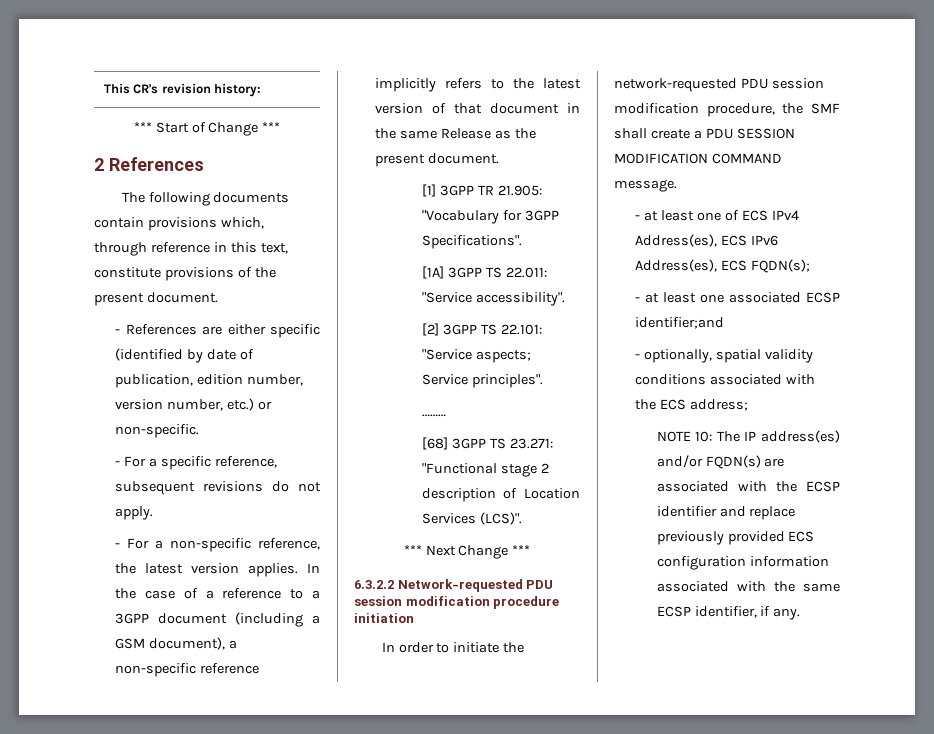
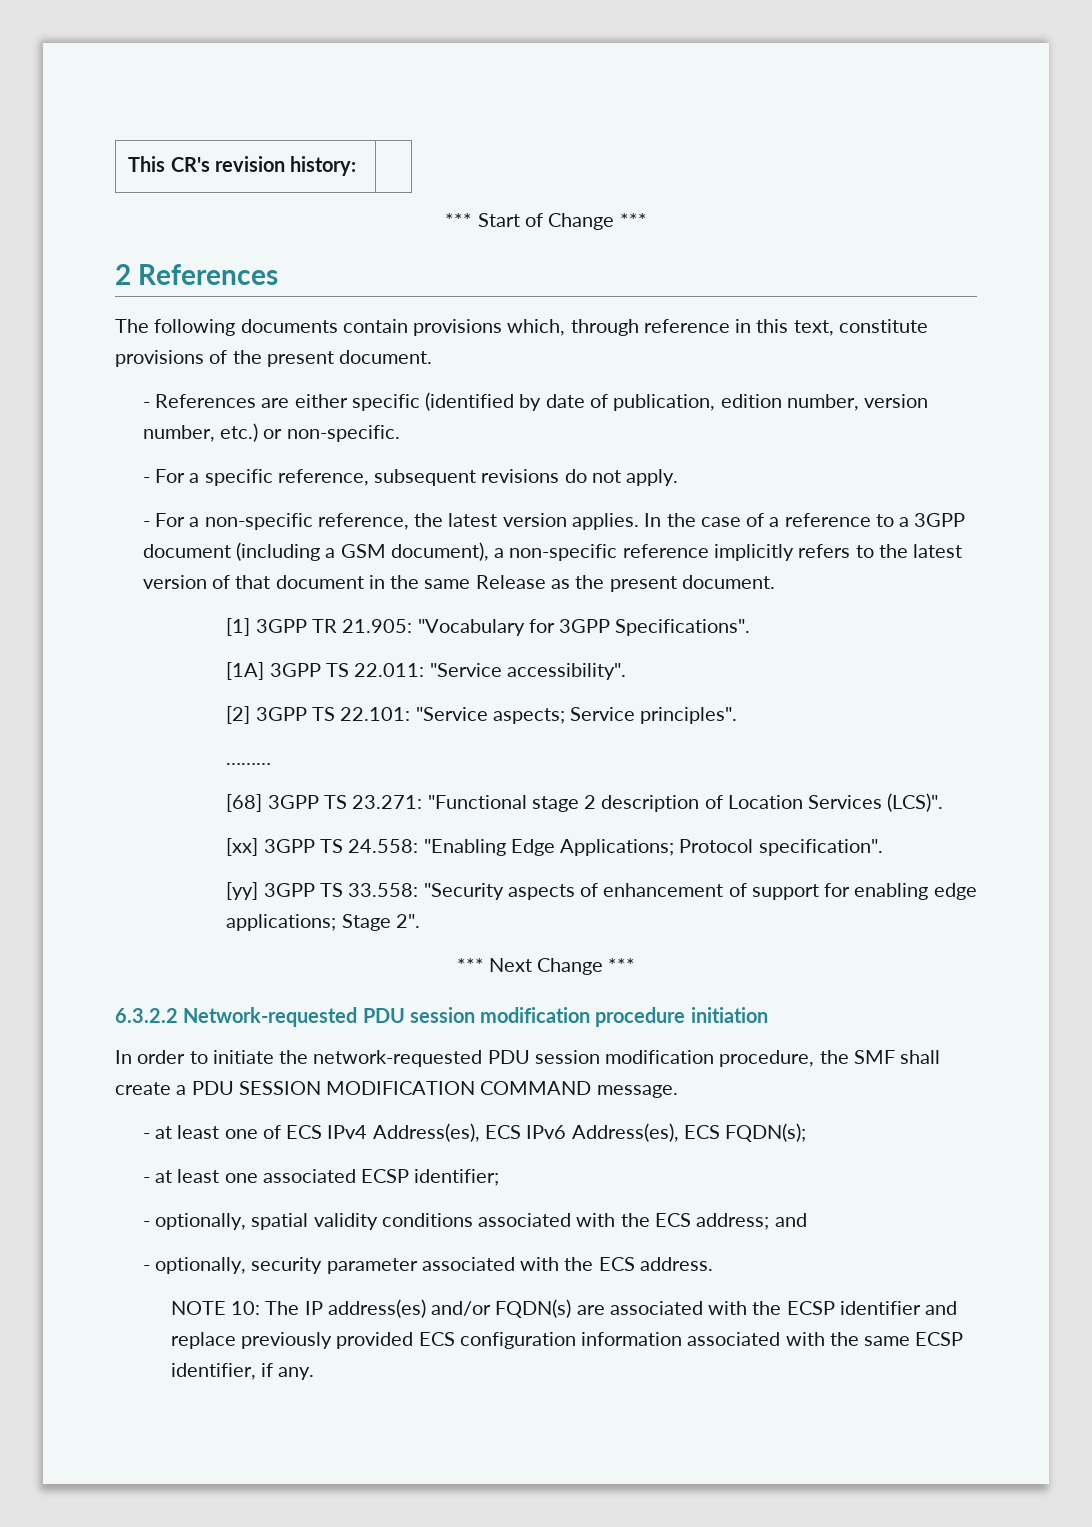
(522, 518) none -> [226,838,883,856] [226,882,977,900] [226,914,420,931] // [xx] 3GPP TS 24.558: "Enabling Edge Applications; Protocol specification". // [yy] 3GPP TS 33.558: "Security aspects of enhancement of support for enabling edge applications; Stage 2".
[635,317,725,329] identifier;and -> [414,1169,500,1186] identifier;
(749, 405) none -> [774,1213,807,1227] [142,1257,713,1274] and // - optionally, security parameter associated with the ECS address.

